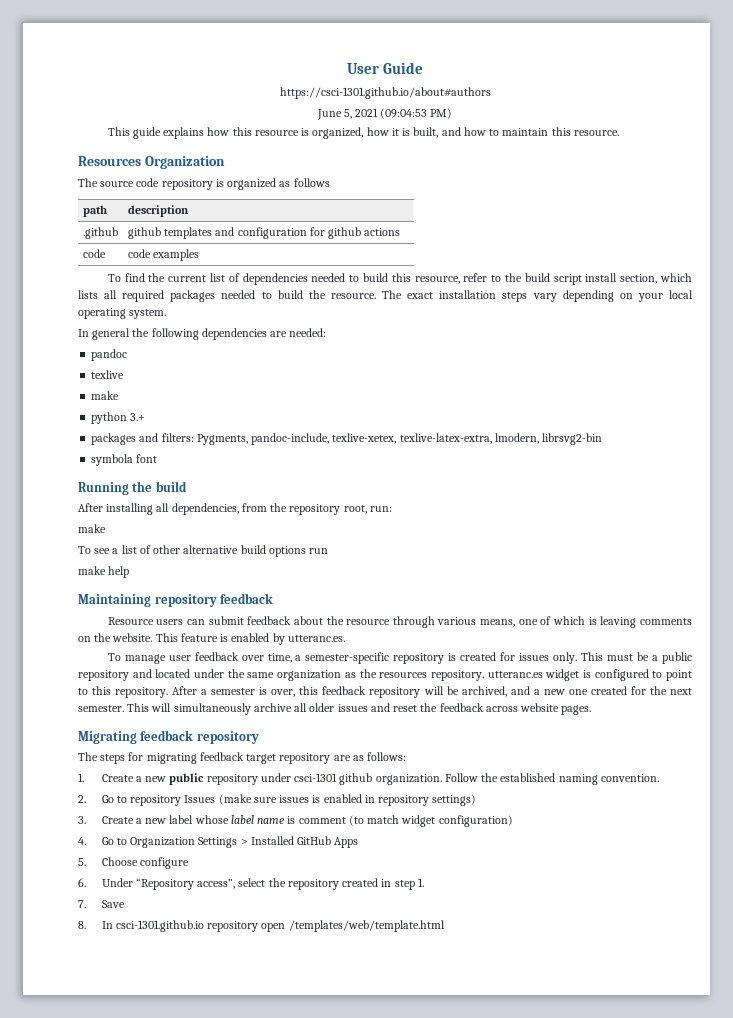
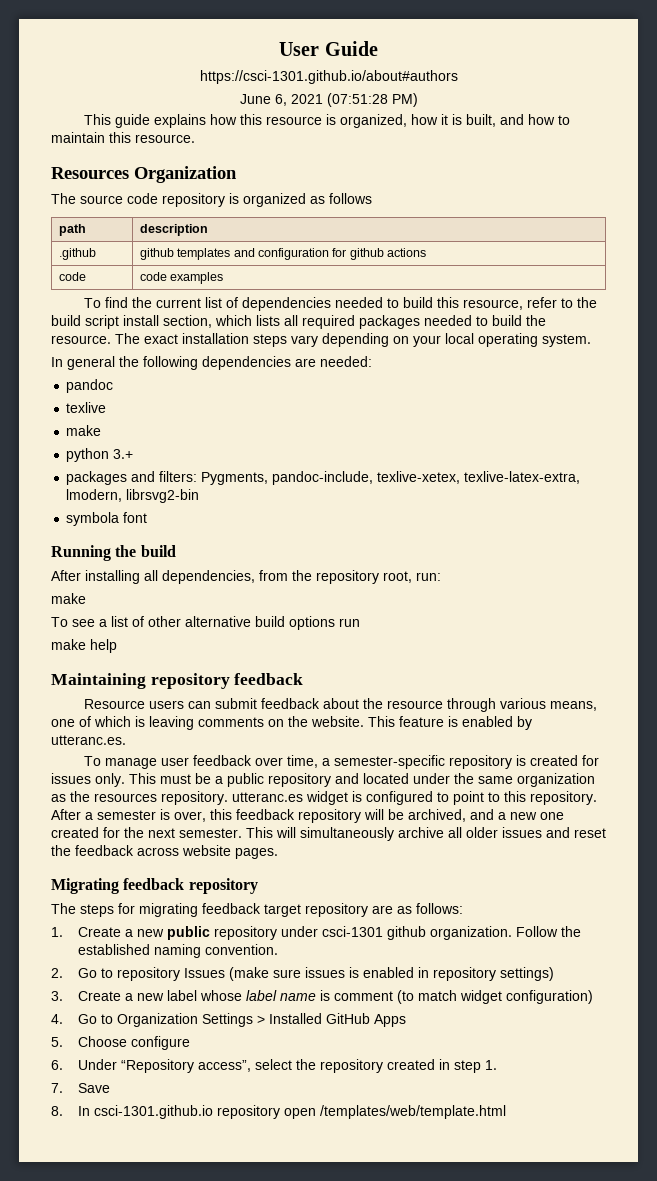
[343,108,428,119] 5, 2021 (09:04:53 -> [274,93,388,107] 6, 2021 (07:51:28

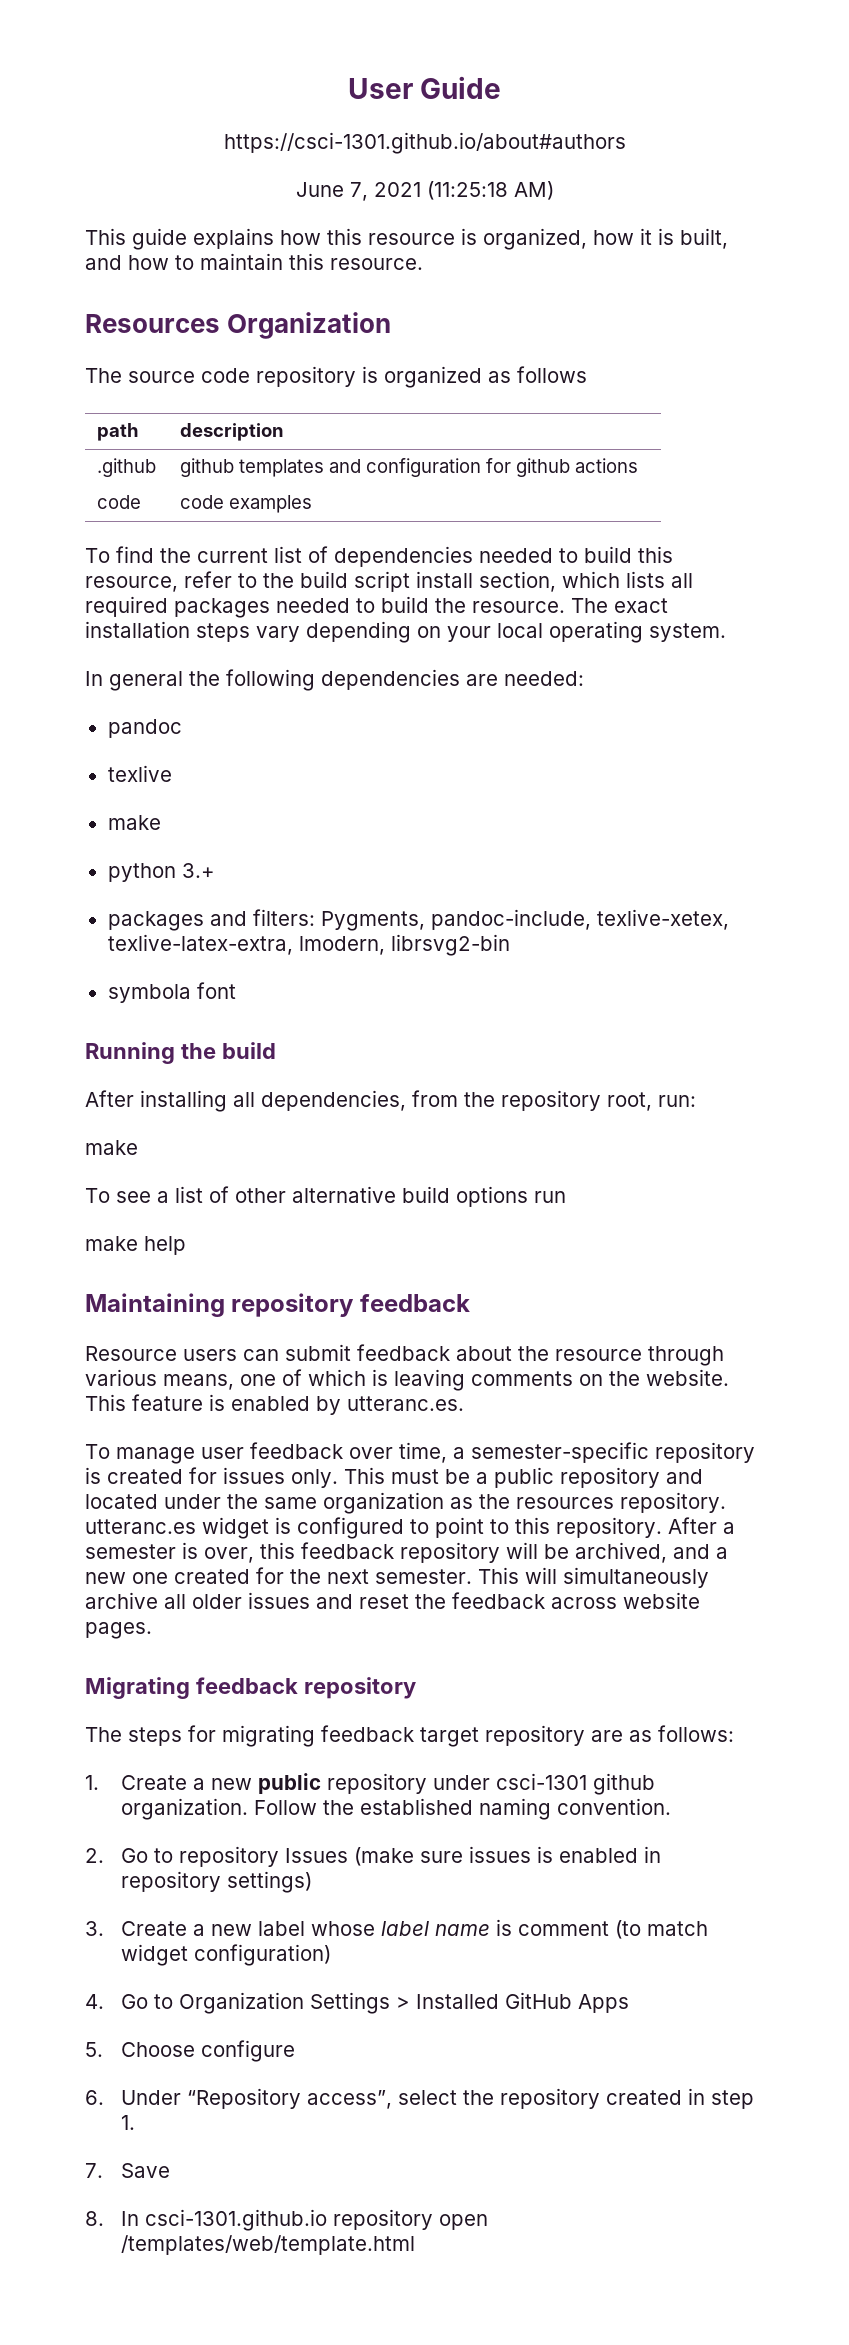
[274,93,418,107] 6, 2021 (07:51:28 PM) -> [349,181,554,201] 7, 2021 (11:25:18 AM)

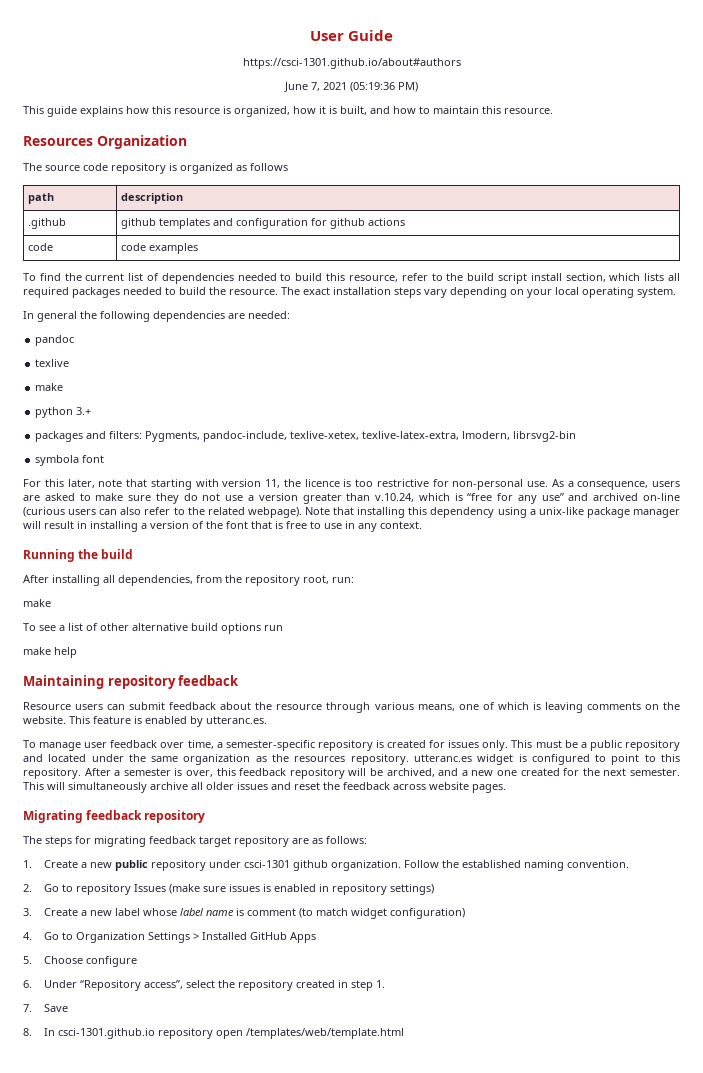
[426,181,554,200] (11:25:18 AM) -> [350,82,418,92] (05:19:36 PM)
(236, 990) none -> [23,479,680,490] [23,493,680,504] [23,507,680,518] [23,521,422,532] // For this later, note that starting with version 11, the licence is too restrictive for non-personal use. As a consequence, users are asked to make sure they do not use a version greater than v.10.24, which is “free for any use” and archived on-line (curious users can also refer to the related webpage). Note that installing this dependency using a unix-like package manager will result in installing a version of the font that is free to use in any context.

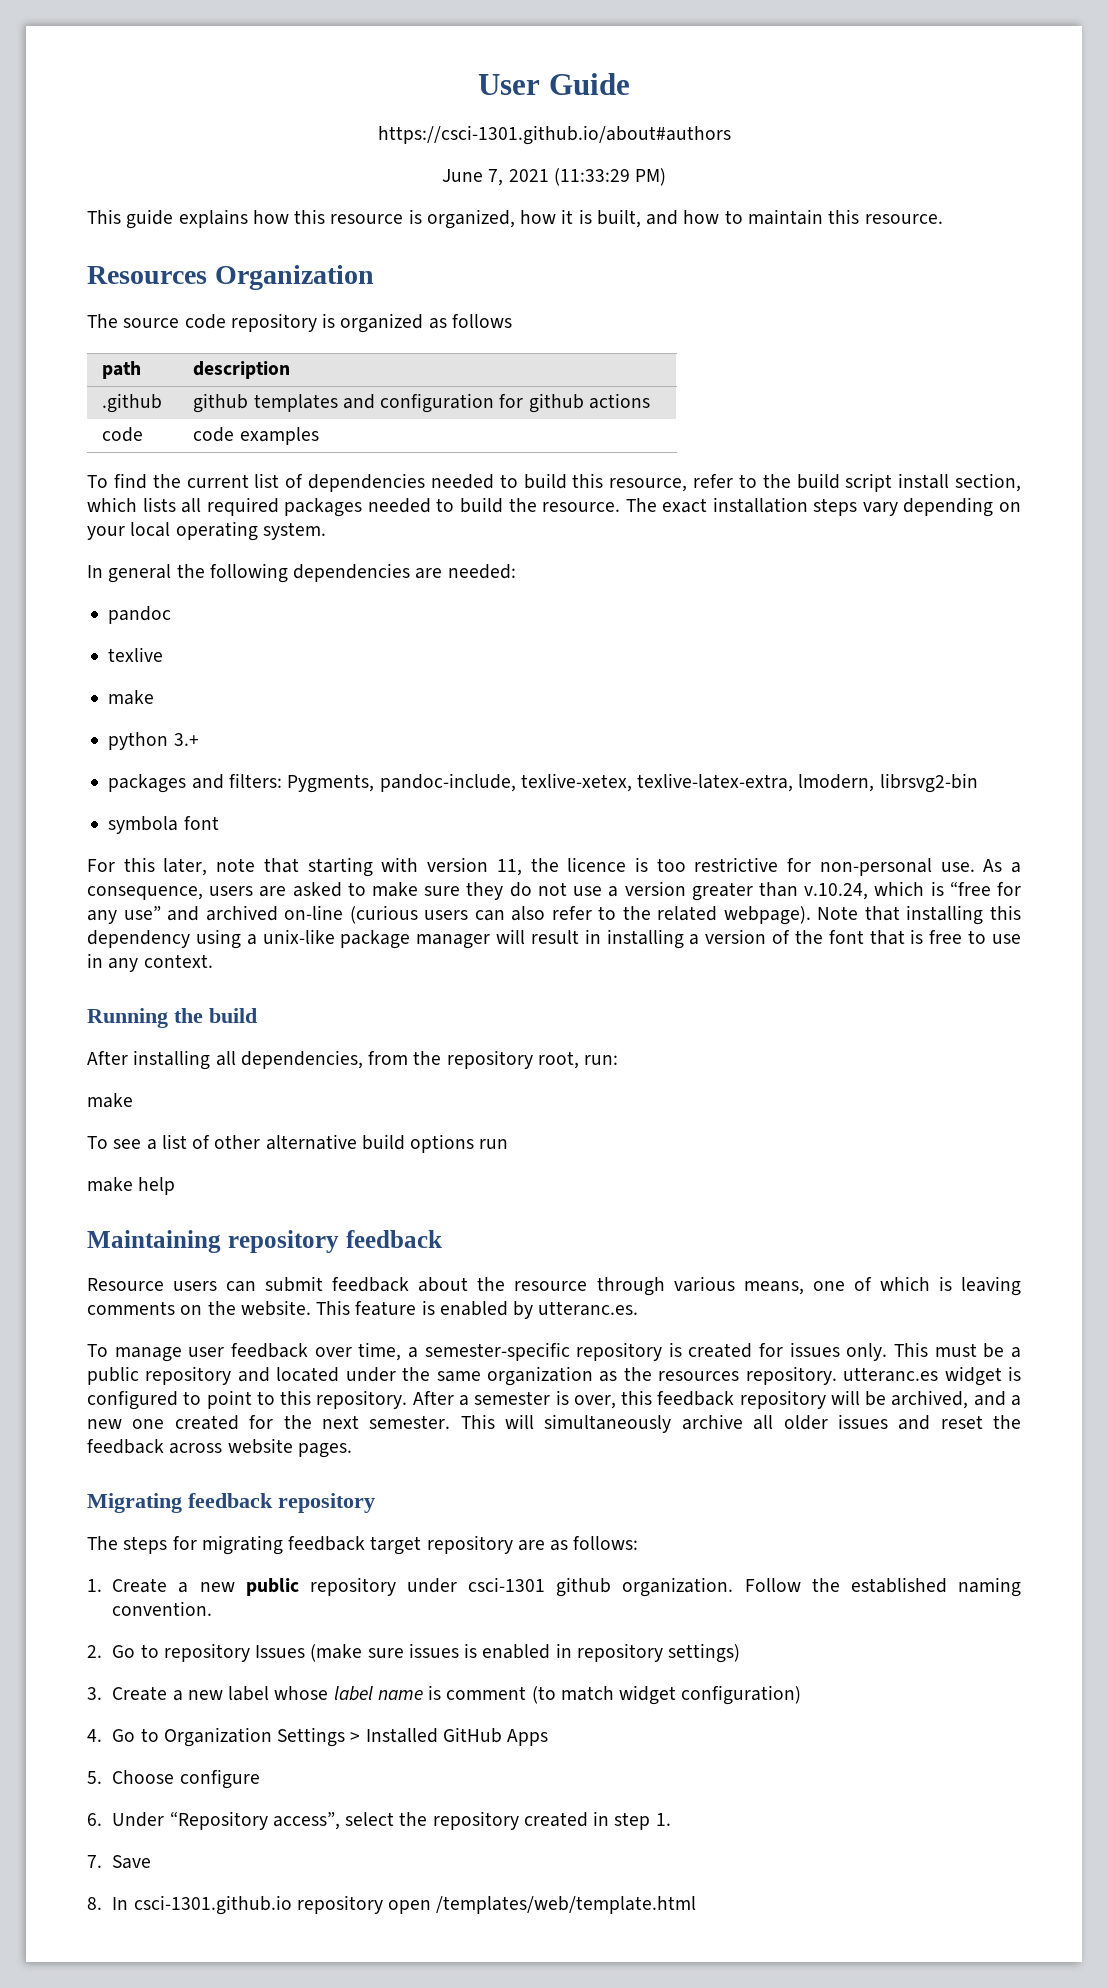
[350,82,395,92] (05:19:36 -> [553,168,630,186] (11:33:29

